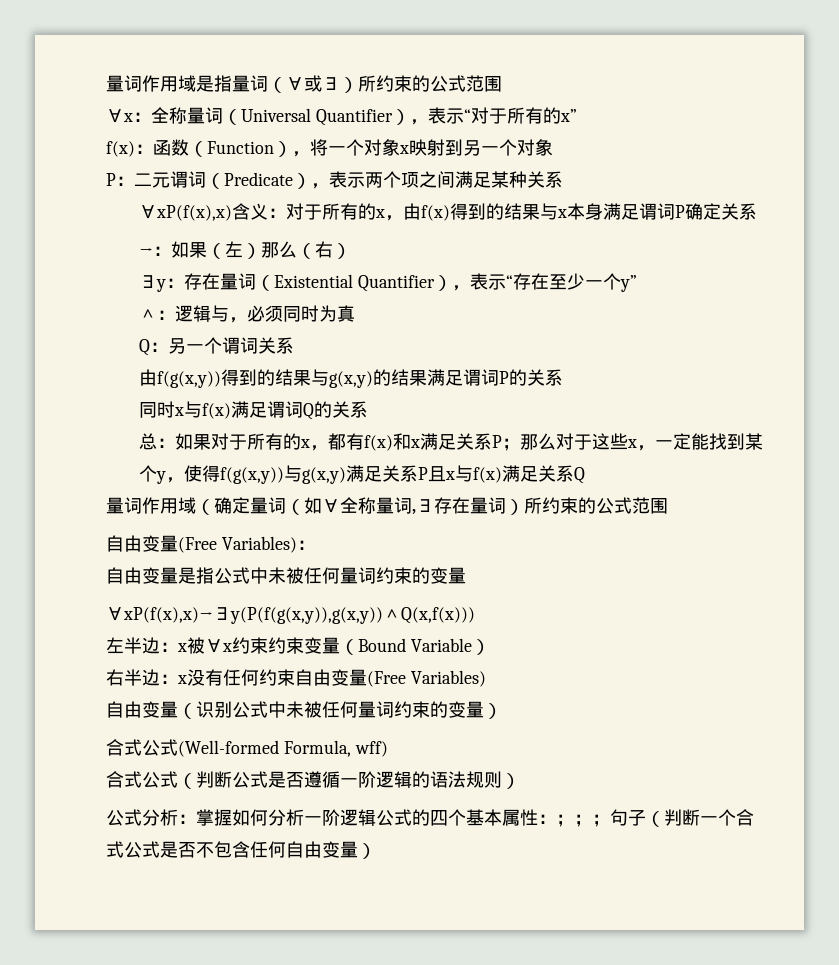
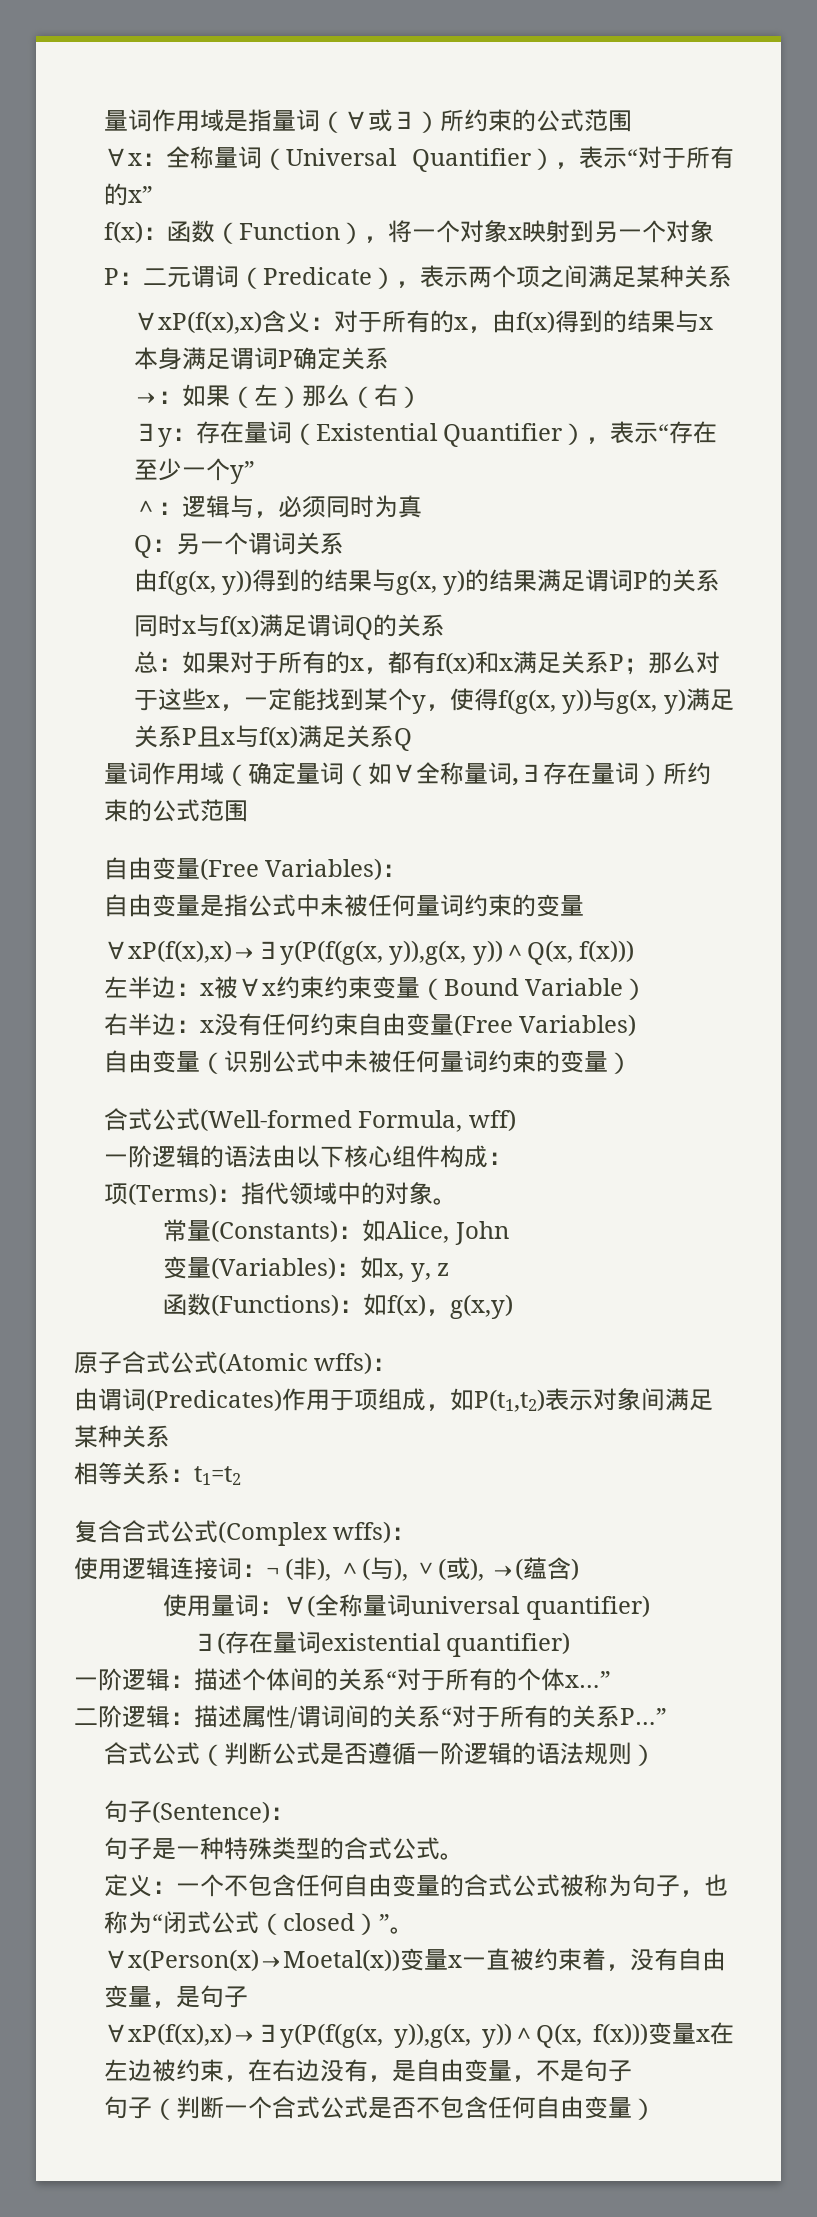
[157,369,374,388] f(g(x,y))得到的结果与g(x,y) -> [157,569,466,595] f(g(x, y))得到的结果与g(x, y)
[220,465,347,484] f(g(x,y))与g(x,y) -> [497,688,686,714] f(g(x, y))与g(x, y)
[106,607,476,624] ∀xP(f(x),x)→∃y(P(f(g(x,y)),g(x,y))∧Q(x,f(x))) -> [103,940,635,965] ∀xP(f(x),x)→∃y(P(f(g(x, y)),g(x, y))∧Q(x, f(x)))
(388, 749) none -> [103,1145,512,1168] [103,1182,457,1206] [163,1219,509,1245] [163,1256,450,1282] [163,1293,514,1319] [74,1351,397,1375] [74,1388,713,1412] [74,1425,170,1448] [74,1462,241,1485] [74,1520,416,1546] [74,1557,579,1581] [163,1594,650,1620] [192,1631,571,1657] [74,1668,611,1691] [74,1705,667,1728] // 一阶逻辑的语法由以下核心组件构成： // 项(Terms)：指代领域中的对象。 // 常量(Constants)：如Alice, John // 变量(Variables)：如x, y, z // 函数(Functions)：如f(x)，g(x,y) // 原子合式公式(Atomic wffs)： // 由谓词(Predicates)作用于项组成，如P(t1,t2)表示对象间满足某种关系 // 相等关系：t1=t2 // 复合合式公式(Complex wffs)： // 使用逻辑连接词：¬ (非), ∧(与), ∨(或), →(蕴含) // 使用量词：∀(全称量词universal quantifier) // ∃(存在量词existential quantifier) // 一阶逻辑：描述个体间的关系“对于所有的个体x…” // 二阶逻辑：描述属性/谓词间的关系“对于所有的关系P…”
[106,809,611,827] 公式分析：掌握如何分析一阶逻辑公式的四个基本属性：；；； -> [103,1800,294,1824] [103,1837,464,1860] [103,1874,728,1897] [103,1911,414,1935] [103,1948,726,1972] [103,1985,248,2008] [103,2022,734,2048] [103,2059,632,2082] 句子(Sentence)： // 句子是一种特殊类型的合式公式。 // 定义：一个不包含任何自由变量的合式公式被称为句子，也称为“闭式公式（closed）”。 // ∀x(Person(x)→Moetal(x))变量x一直被约束着，没有自由变量，是句子 // ∀xP(f(x),x)→∃y(P(f(g(x, y)),g(x, y))∧Q(x, f(x)))变量x在左边被约束，在右边没有，是自由变量，不是句子 //

